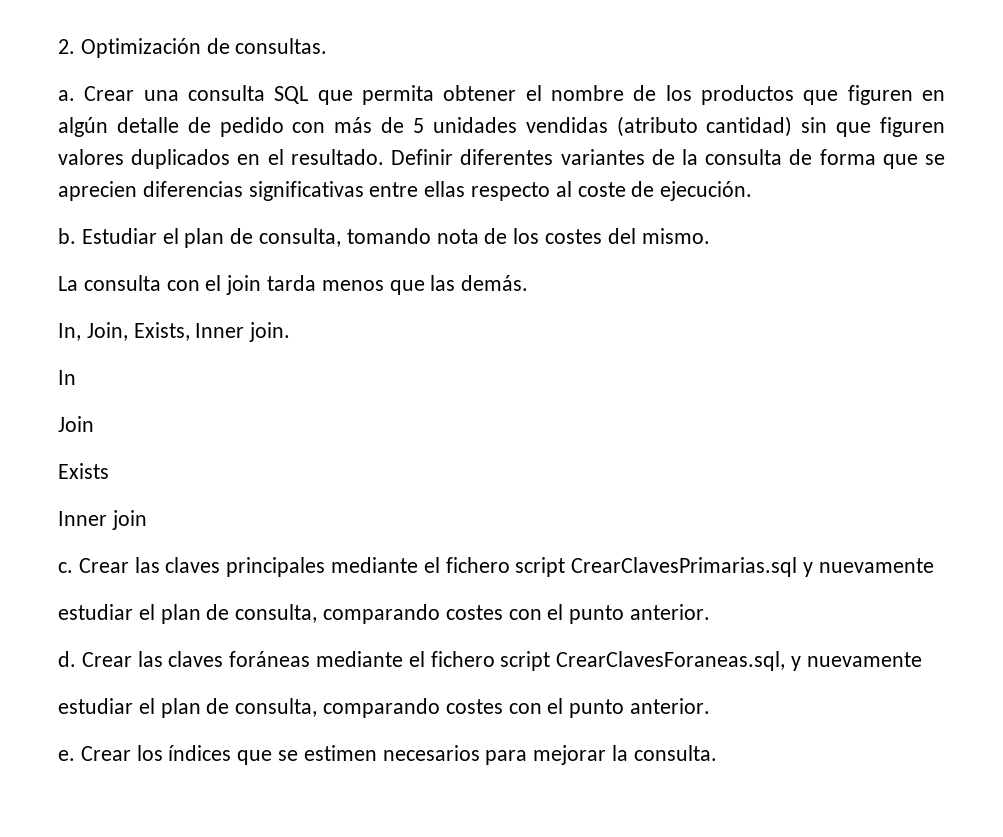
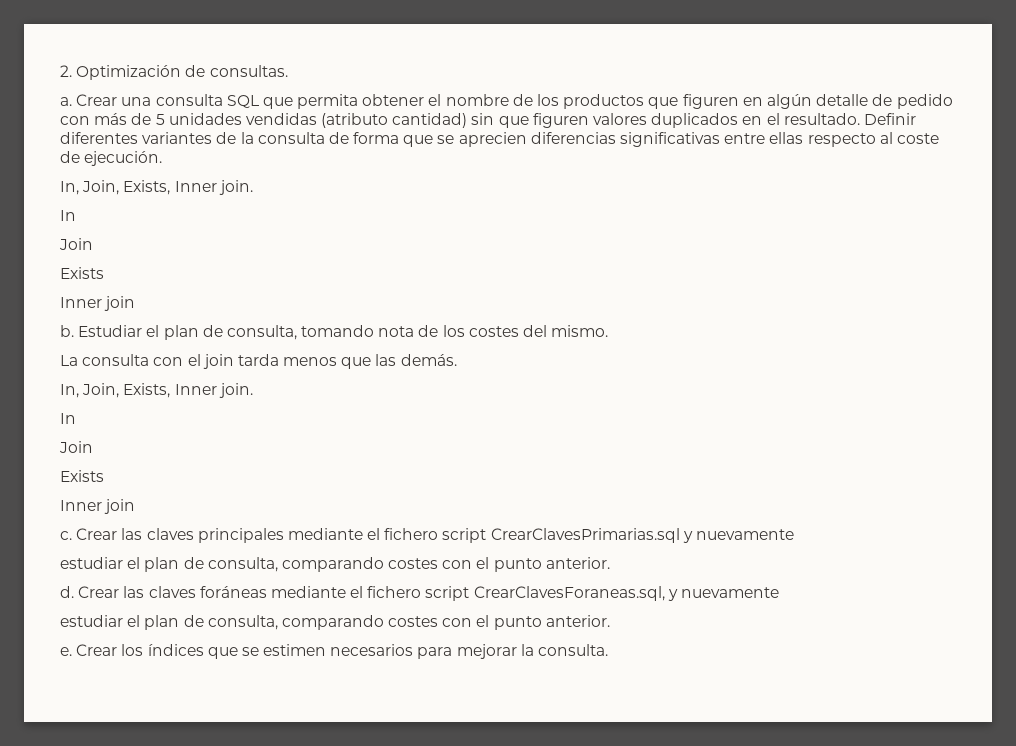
(753, 191) none -> [60,180,253,195] [60,210,76,221] [59,238,93,250] [60,267,104,279] [60,296,136,311] // In, Join, Exists, Inner join. // In // Join // Exists // Inner join

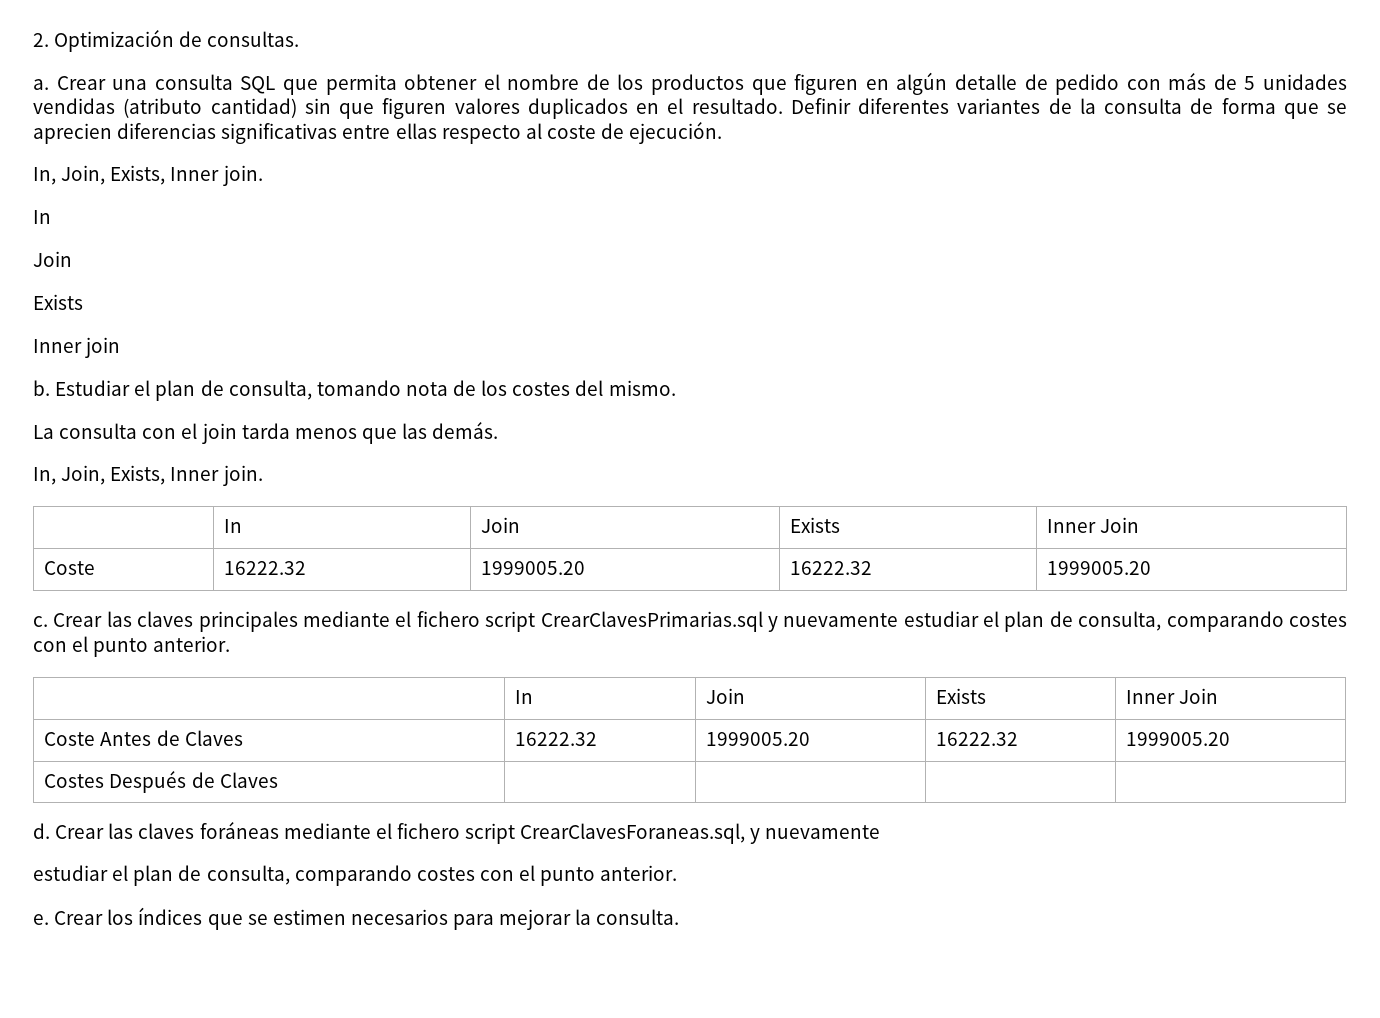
[60,413,76,424] [59,441,93,453] [60,470,104,482] [60,499,136,514] // In // Join // Exists // Inner join -> [224,519,243,533] [481,517,521,533] [790,517,841,533] [1047,517,1140,533] [44,561,96,575] [224,561,307,575] [481,561,586,575] [790,561,873,575] [1047,561,1152,575] // | In | Join | Exists | Inner Join // Coste | 16222.32 | 1999005.20 | 16222.32 | 1999005.20
(795, 534) // -> (899, 620) none
(610, 563) none -> [515,690,534,704] [706,688,746,704] [936,688,987,704] [1126,688,1219,704] [44,730,243,746] [515,732,598,746] [706,732,811,746] [936,732,1019,746] [1126,732,1231,746] [44,771,278,793] // | In | Join | Exists | Inner Join // Coste Antes de Claves | 16222.32 | 1999005.20 | 16222.32 | 1999005.20 // Costes Después de Claves | | | |

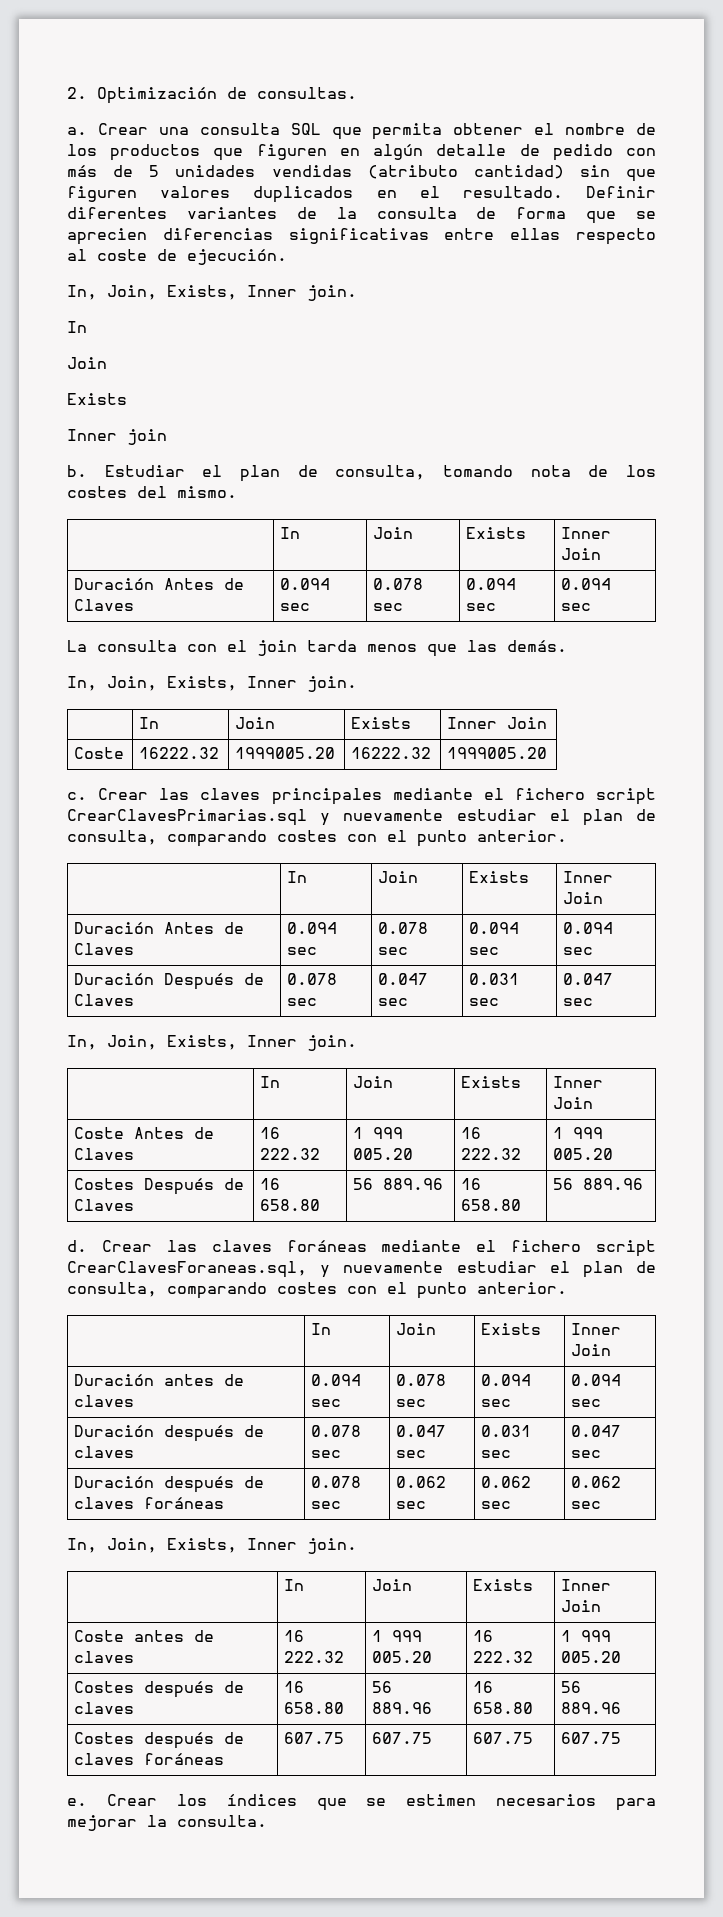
(676, 388) none -> [280,527,301,539] [373,527,414,539] [466,527,527,539] [561,527,612,539] [561,548,602,560] [74,578,245,590] [74,599,135,611] [280,578,331,590] [280,603,311,611] [373,578,424,590] [373,603,404,611] [466,578,517,590] [466,603,497,611] [561,578,612,590] [561,603,592,611] // | In | Join | Exists | Inner Join // Duración Antes de Claves | 0.094 sec | 0.078 sec | 0.094 sec | 0.094 sec
[44,730,243,746] [515,732,598,746] [706,732,811,746] [936,732,1019,746] [1126,732,1231,746] [44,771,278,793] Coste Antes de Claves | 16222.32 | 1999005.20 | 16222.32 | 1999005.20 // Costes Después de Claves | | | | -> [74,922,245,934] [74,943,135,955] [287,922,338,934] [287,947,318,955] [378,922,429,934] [378,947,409,955] [469,922,520,934] [469,947,500,955] [563,922,614,934] [563,947,594,955] [74,973,265,990] [74,994,135,1006] [287,973,338,985] [287,998,318,1006] [378,973,429,985] [378,998,409,1006] [469,973,520,985] [469,998,500,1006] [563,973,614,985] [563,998,594,1006] [67,1035,357,1051] [260,1076,281,1088] [353,1076,394,1088] [461,1076,522,1088] [553,1076,604,1088] [553,1097,594,1109] [74,1127,215,1139] [74,1148,135,1160] [260,1127,281,1139] [260,1148,321,1160] [353,1127,404,1139] [353,1148,414,1160] [461,1127,482,1139] [461,1148,522,1160] [553,1127,604,1139] [553,1148,614,1160] [74,1178,245,1195] [74,1199,135,1211] [260,1178,281,1190] [260,1199,321,1211] [353,1178,444,1190] [461,1178,482,1190] [461,1199,522,1211] [553,1178,644,1190] Duración Antes de Claves | 0.094 sec | 0.078 sec | 0.094 sec | 0.094 sec // Duración Después de Claves | 0.078 sec | 0.047 sec | 0.031 sec | 0.047 sec // In, Join, Exists, Inner join. // | In | Join | Exists | Inner Join // Coste Antes de Claves | 16 222.32 | 1 999 005.20 | 16 222.32 | 1 999 005.20 // Costes Después de Claves | 16 658.80 | 56 889.96 | 16 658.80 | 56 889.96
(881, 832) // -> (444, 1267) none
(678, 873) none -> [311,1323,332,1335] [396,1323,437,1335] [481,1323,542,1335] [571,1323,622,1335] [571,1344,612,1356] [74,1374,245,1386] [74,1395,135,1407] [311,1374,362,1386] [311,1399,342,1407] [396,1374,447,1386] [396,1399,427,1407] [481,1374,532,1386] [481,1399,512,1407] [571,1374,622,1386] [571,1399,602,1407] [74,1425,265,1442] [74,1446,135,1458] [311,1425,362,1437] [311,1450,342,1458] [396,1425,447,1437] [396,1450,427,1458] [481,1425,532,1437] [481,1450,512,1458] [571,1425,622,1437] [571,1450,602,1458] [74,1476,265,1493] [74,1497,225,1509] [311,1476,362,1488] [311,1501,342,1509] [396,1476,447,1488] [396,1501,427,1509] [481,1476,532,1488] [481,1501,512,1509] [571,1476,622,1488] [571,1501,602,1509] [67,1538,357,1554] [284,1579,305,1591] [372,1579,413,1591] [473,1579,534,1591] [561,1579,612,1591] [561,1600,602,1612] [74,1630,215,1642] [74,1651,135,1663] [284,1630,305,1642] [284,1651,345,1663] [372,1630,423,1642] [372,1651,433,1663] [473,1630,494,1642] [473,1651,534,1663] [561,1630,612,1642] [561,1651,622,1663] [74,1681,245,1698] [74,1702,135,1714] [284,1681,305,1693] [284,1702,345,1714] [372,1681,393,1693] [372,1702,433,1714] [473,1681,494,1693] [473,1702,534,1714] [561,1681,582,1693] [561,1702,622,1714] [74,1732,245,1749] [74,1753,225,1765] [284,1732,345,1744] [372,1732,433,1744] [473,1732,534,1744] [561,1732,622,1744] // | In | Join | Exists | Inner Join // Duración antes de claves | 0.094 sec | 0.078 sec | 0.094 sec | 0.094 sec // Duración después de claves | 0.078 sec | 0.047 sec | 0.031 sec | 0.047 sec // Duración después de claves foráneas | 0.078 sec | 0.062 sec | 0.062 sec | 0.062 sec // In, Join, Exists, Inner join. // | In | Join | Exists | Inner Join // Coste antes de claves | 16 222.32 | 1 999 005.20 | 16 222.32 | 1 999 005.20 // Costes después de claves | 16 658.80 | 56 889.96 | 16 658.80 | 56 889.96 // Costes después de claves foráneas | 607.75 | 607.75 | 607.75 | 607.75

